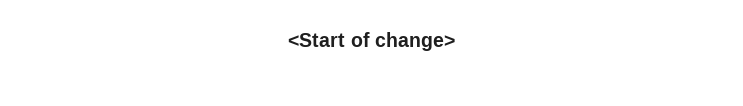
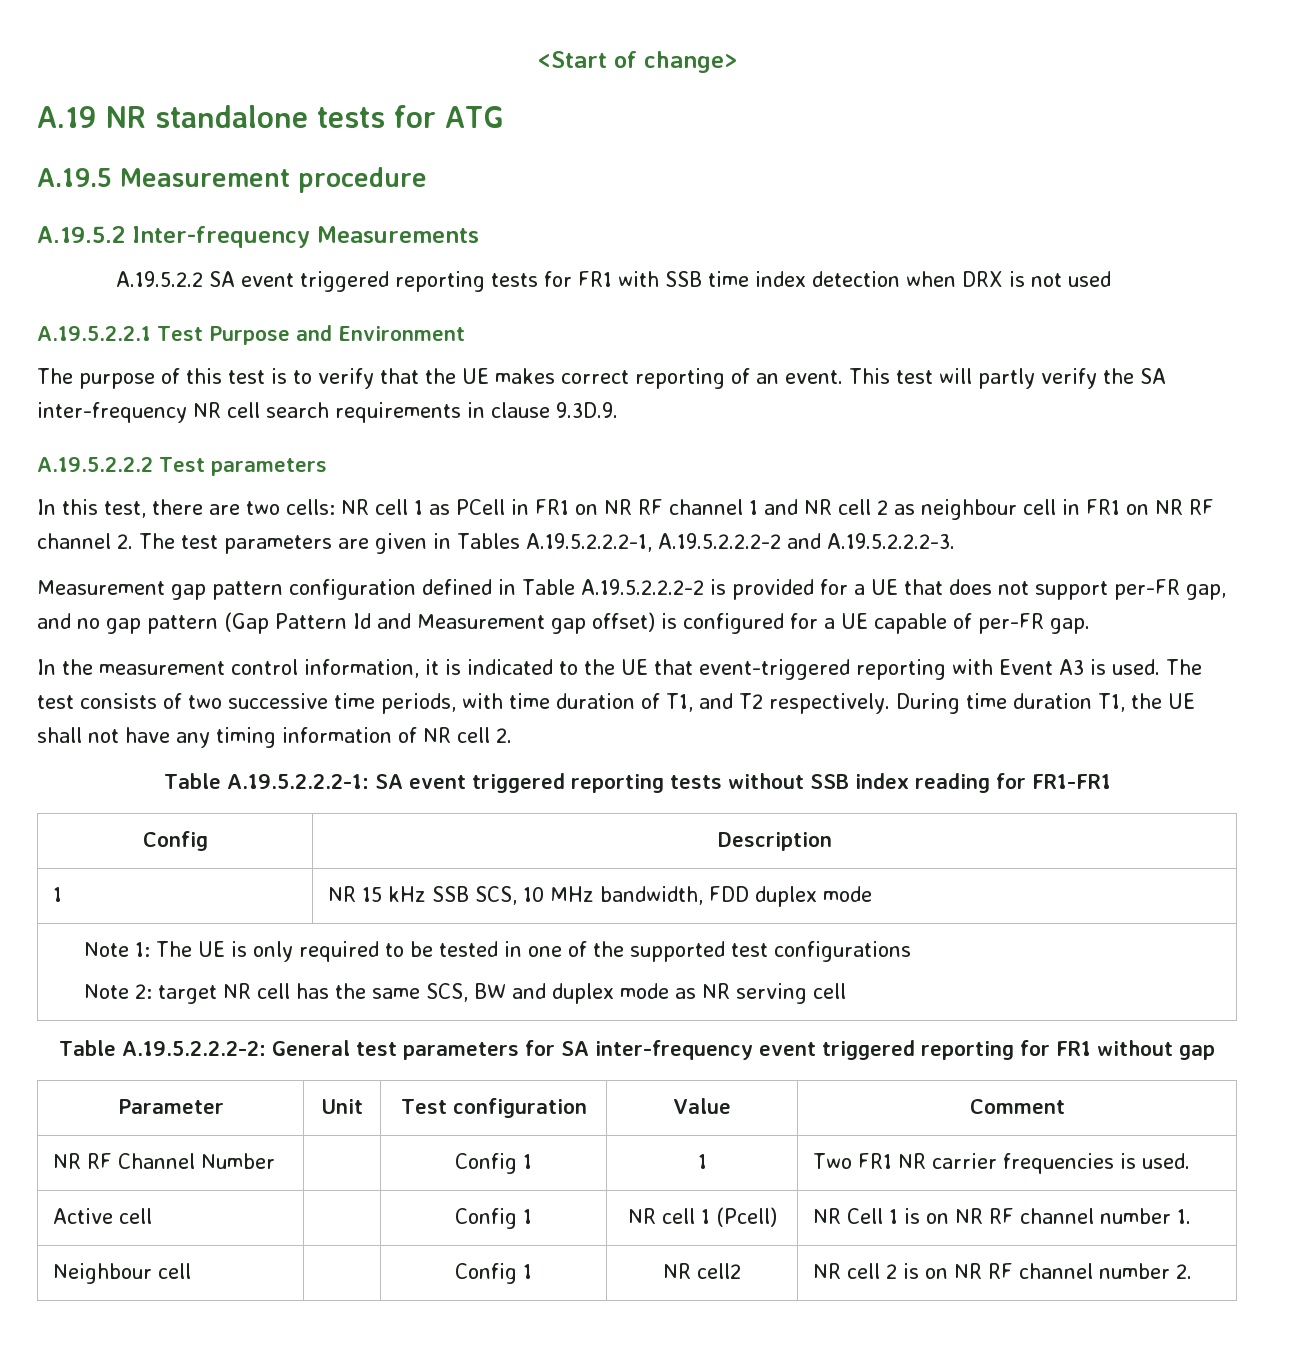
(455, 41) none -> [37,105,504,128] [37,167,427,193] [37,226,479,248] [116,271,1112,292] [37,325,465,345] [37,368,1166,389] [37,402,618,423] [37,457,327,476] [37,499,1214,520] [37,533,955,554] [37,579,1226,600] [37,612,1090,634] [37,659,1202,680] [37,693,1195,714] [37,727,512,748] [163,773,1111,793] [142,831,208,851] [717,832,832,851] [52,887,62,902] [327,886,872,907] [84,941,912,962] [84,983,847,1004] [59,1040,1215,1060] [117,1099,224,1114] [321,1099,363,1114] [400,1098,587,1118] [673,1098,732,1114] [969,1099,1065,1114] [52,1153,275,1169] [455,1153,532,1174] [697,1154,707,1169] [812,1153,1190,1174] [52,1208,152,1224] [455,1208,532,1229] [627,1207,777,1227] [812,1208,1191,1224] [52,1263,191,1284] [455,1263,532,1284] [663,1263,741,1279] [812,1263,1192,1279] // A.19 NR standalone tests for ATG // A.19.5 Measurement procedure // A.19.5.2 Inter-frequency Measurements // A.19.5.2.2 SA event triggered reporting tests for FR1 with SSB time index detection when DRX is not used // A.19.5.2.2.1 Test Purpose and Environment // The purpose of this test is to verify that the UE makes correct reporting of an event. This test will partly verify the SA inter-frequency NR cell search requirements in clause 9.3D.9. // A.19.5.2.2.2 Test parameters // In this test, there are two cells: NR cell 1 as PCell in FR1 on NR RF channel 1 and NR cell 2 as neighbour cell in FR1 on NR RF channel 2. The test parameters are given in Tables A.19.5.2.2.2-1, A.19.5.2.2.2-2 and A.19.5.2.2.2-3. // Measurement gap pattern configuration defined in Table A.19.5.2.2.2-2 is provided for a UE that does not support per-FR gap, and no gap pattern (Gap Pattern Id and Measurement gap offset) is configured for a UE capable of per-FR gap. // In the measurement control information, it is indicated to the UE that event-triggered reporting with Event A3 is used. The test consists of two successive time periods, with time duration of T1, and T2 respectively. During time duration T1, the UE shall not have any timing information of NR cell 2. // Table A.19.5.2.2.2-1: SA event triggered reporting tests without SSB index reading for FR1-FR1 // Config | Description // 1 | NR 15 kHz SSB SCS, 10 MHz bandwidth, FDD duplex mode // Note 1: The UE is only required to be tested in one of the supported test configurations // Note 2: target NR cell has the same SCS, BW and duplex mode as NR serving cell // Table A.19.5.2.2.2-2: General test parameters for SA inter-frequency event triggered reporting for FR1 without gap // Parameter | Unit | Test configuration | Value | Comment // NR RF Channel Number | | Config 1 | 1 | Two FR1 NR carrier frequencies is used. // Active cell | | Config 1 | NR cell 1 (Pcell) | NR Cell 1 is on NR RF channel number 1. // Neighbour cell | | Config 1 | NR cell2 | NR cell 2 is on NR RF channel number 2.

